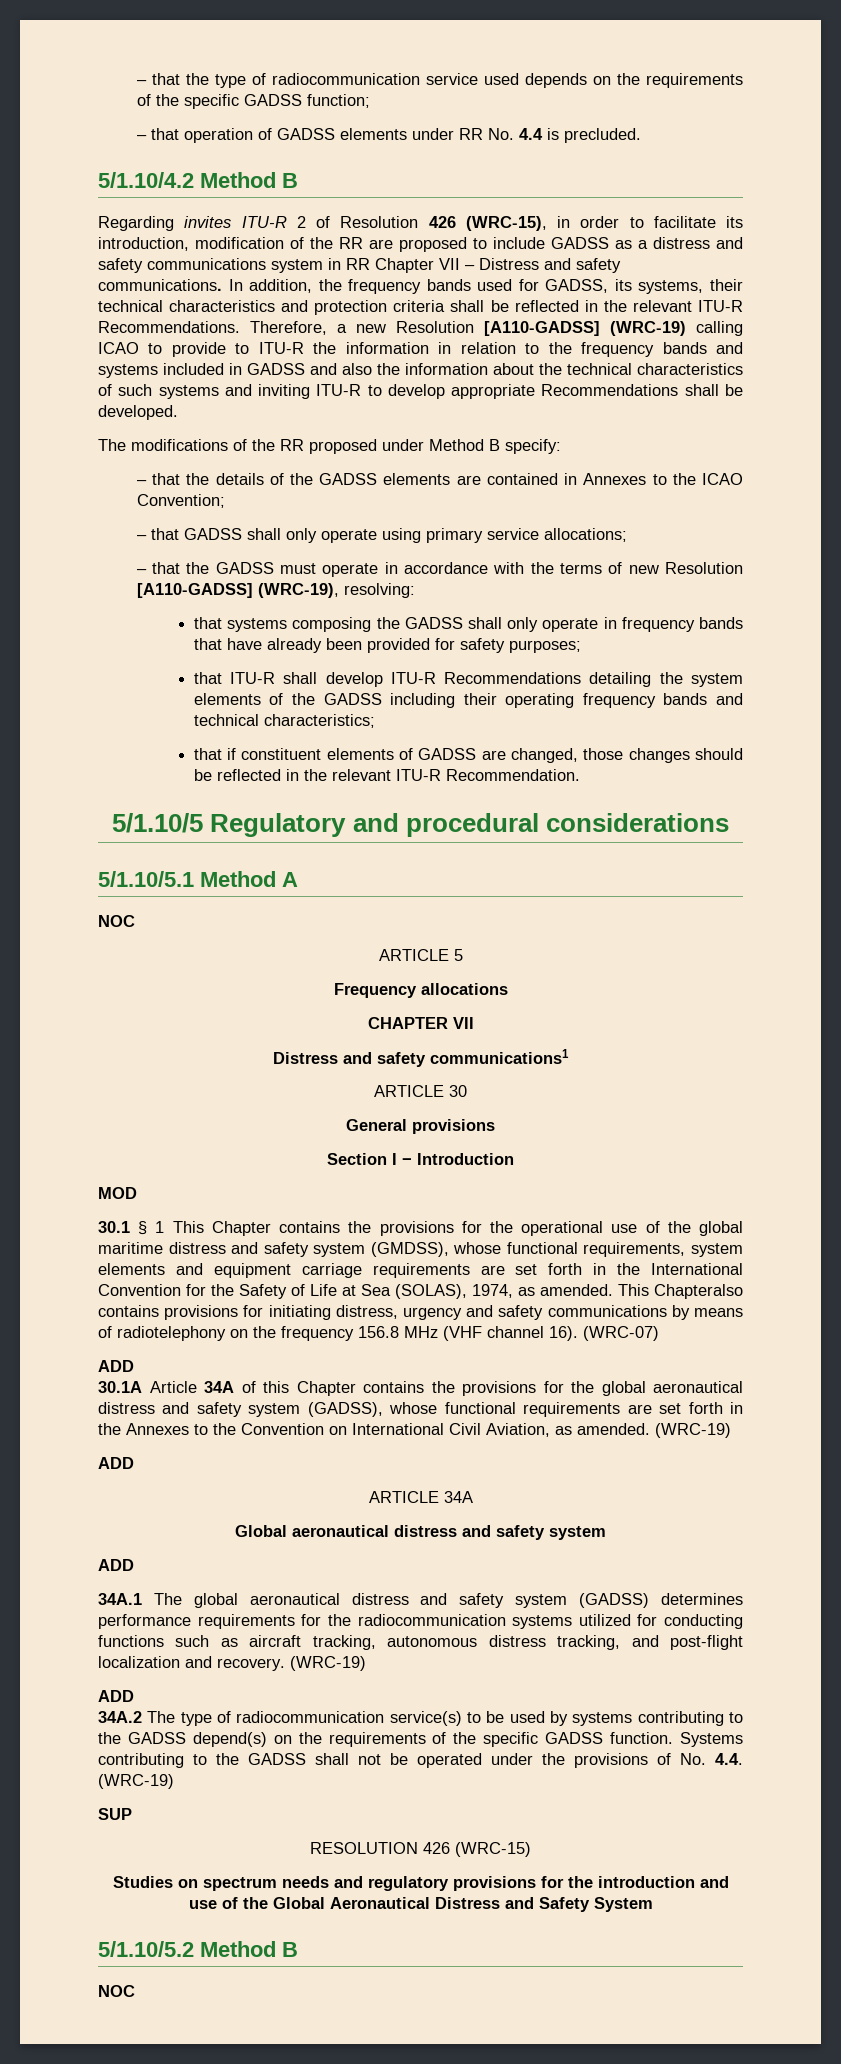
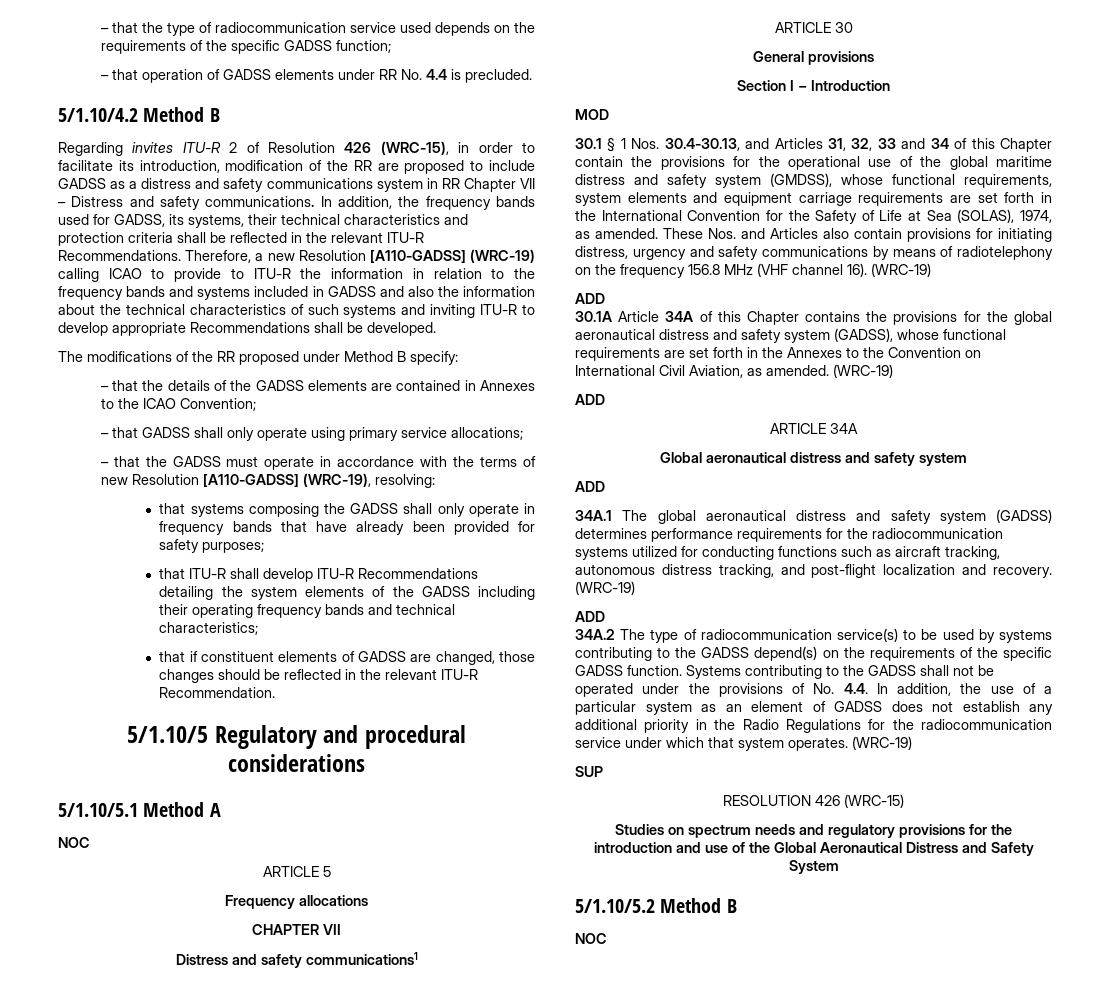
[172,1221,341,1236] This Chapter contains -> [631,138,1052,152] [575,156,623,167] Nos. 30.4-30.13, and Articles 31, 32, 33 and 34 of this Chapter contain
[618,1284,743,1299] [98,1305,159,1317] This Chapteralso contains -> [663,228,902,239] These Nos. and Articles also contain
[583,1326,659,1341] (WRC-07) -> [871,263,931,277] (WRC-19)
(743, 1759) none -> [876,683,1052,696] [575,701,1053,715] [575,719,1052,733] [575,737,848,751] In addition, the use of a particular system as an element of GADSS does not establish any additional priority in the Radio Regulations for the radiocommunication service under which that system operates.

